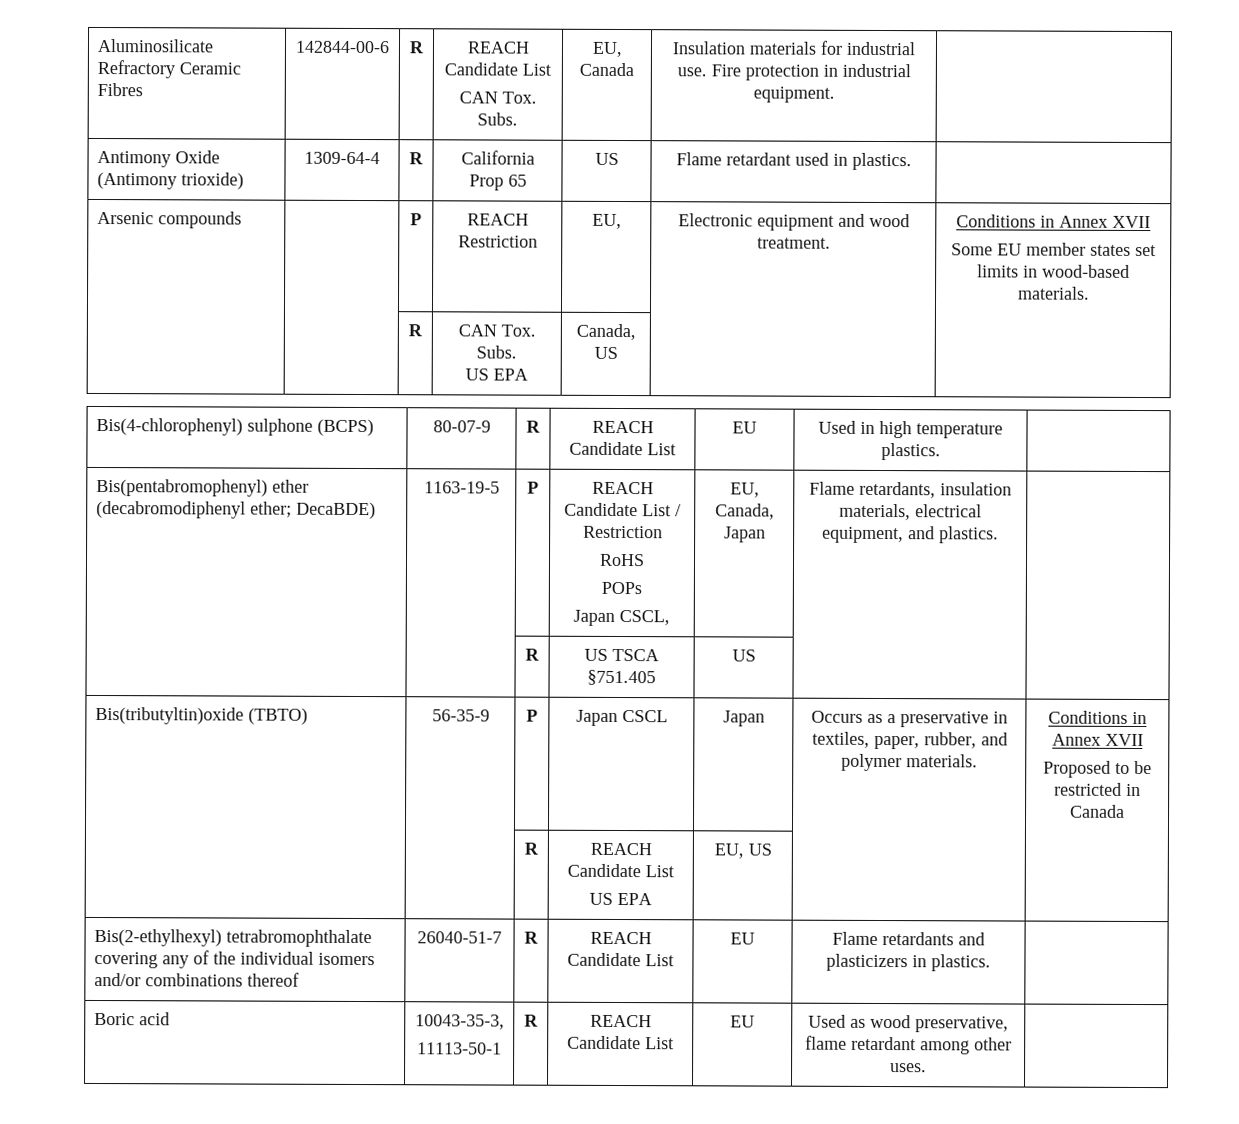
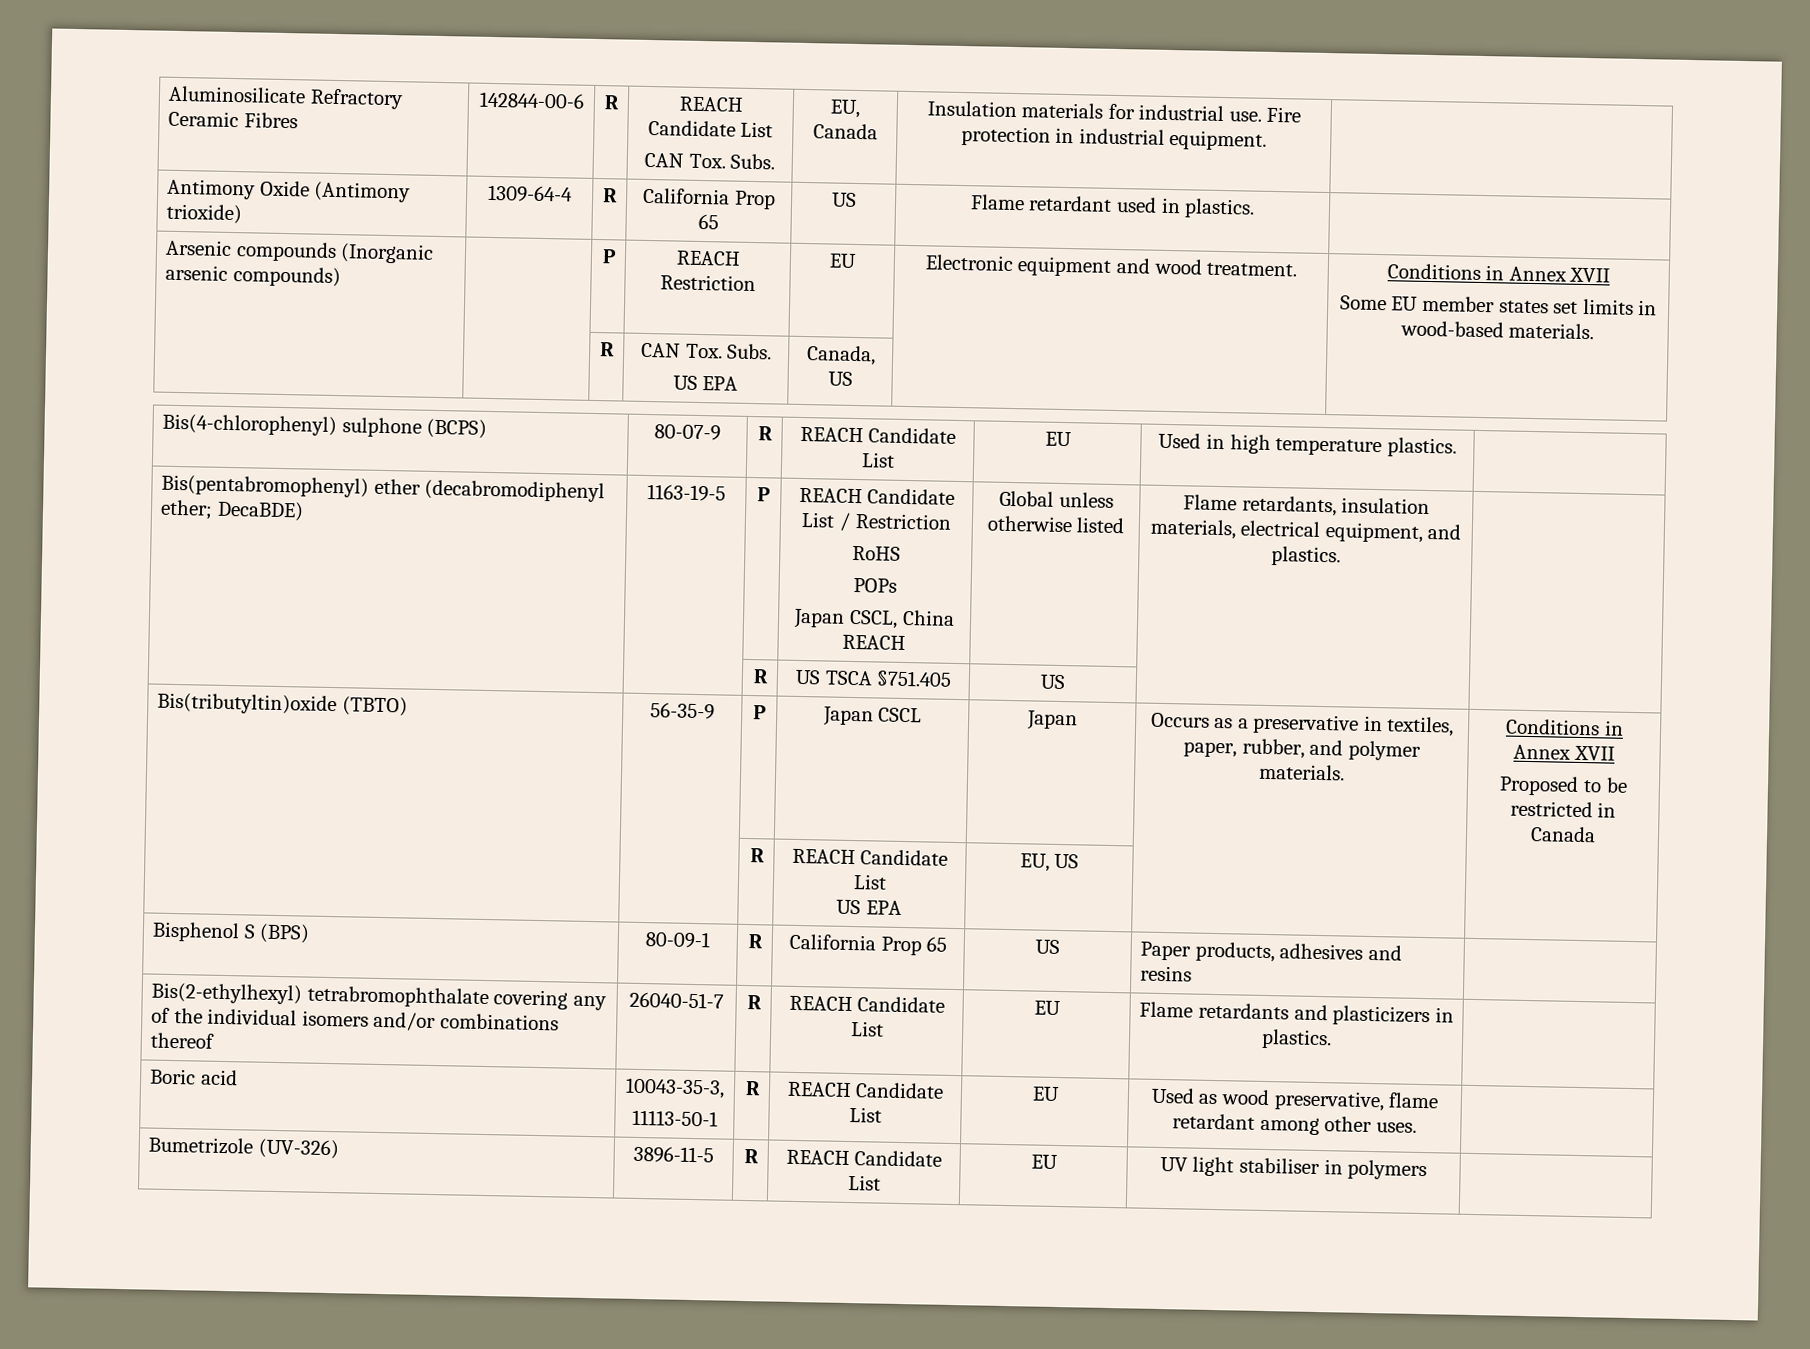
(242, 220) none -> [340,243,435,264] [165,264,341,288] (Inorganic arsenic compounds)
[591,213,622,230] EU, -> [829,253,857,268] EU
[729,482,760,498] [714,503,775,520] [723,526,766,543] | EU, Canada, Japan -> [901,609,955,626] [842,634,906,651] [999,490,1114,508] [986,515,1126,534] China REACH | Global unless otherwise listed
(772, 849) none -> [152,921,311,944] [645,931,711,949] [747,934,763,949] [788,933,948,956] [1035,939,1060,955] [1140,941,1402,963] [1140,965,1193,982] // Bisphenol S (BPS) | 80-09-1 | R | California Prop 65 | US | Paper products, adhesives and resins |
(927, 1068) none -> [148,1136,339,1160] [633,1145,714,1164] [743,1148,759,1164] [785,1149,943,1167] [847,1174,881,1191] [1030,1154,1058,1170] [1159,1156,1428,1181] // Bumetrizole (UV-326) | 3896-11-5 | R | REACH Candidate List | EU | UV light stabiliser in polymers |

